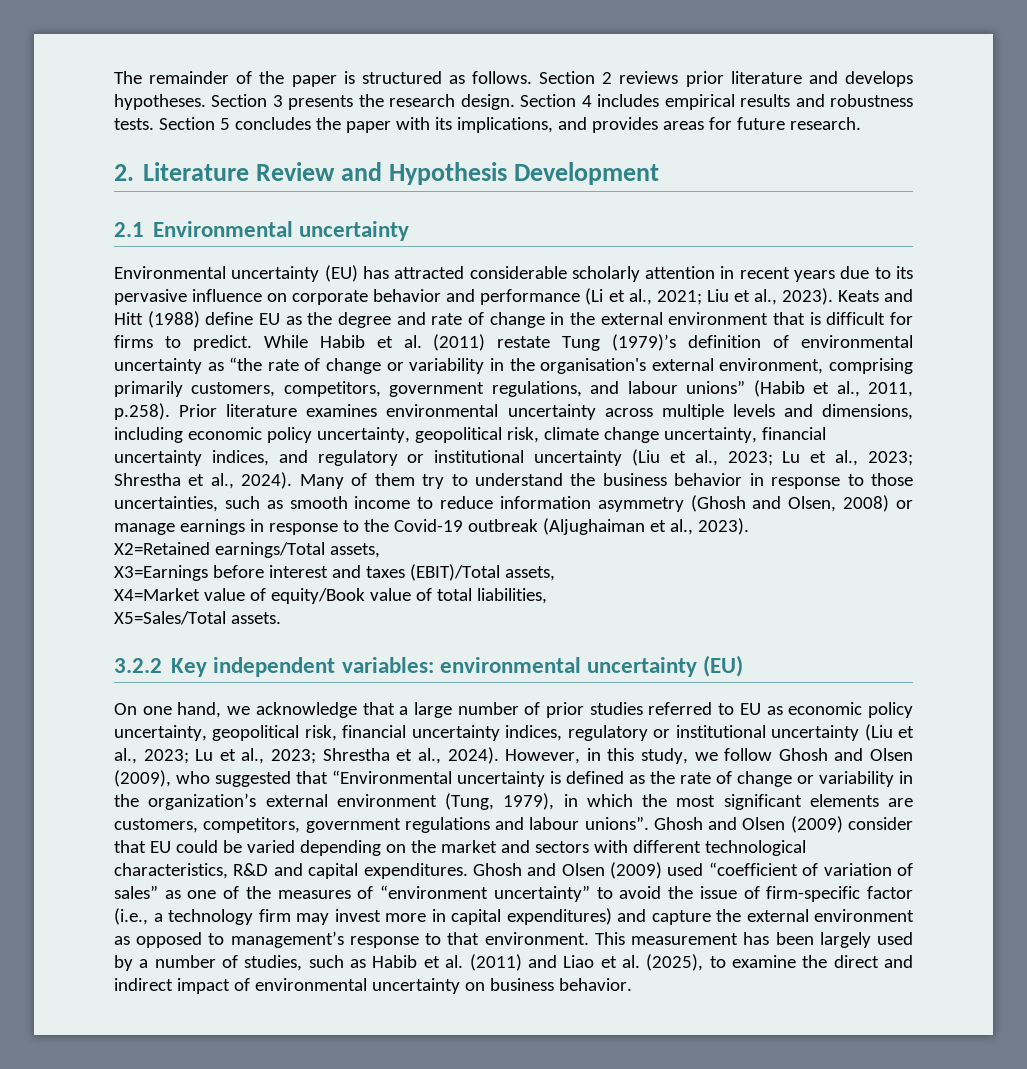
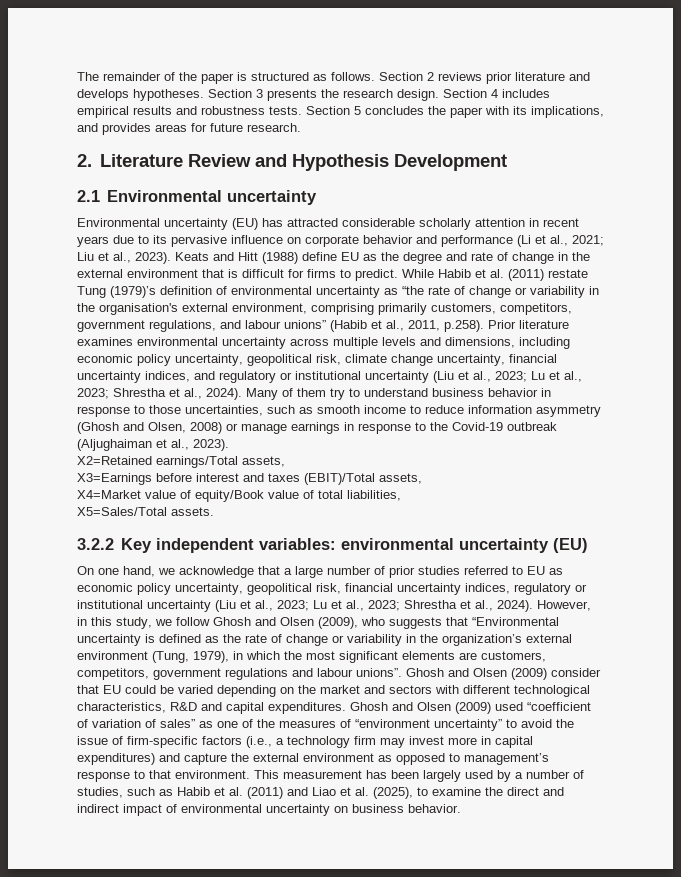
[570,473,596,486] the -> (428, 392) none
[215,771,291,787] suggested -> [389,617,442,629] suggests
[867,886,914,899] factor -> [202,736,242,745] factors

